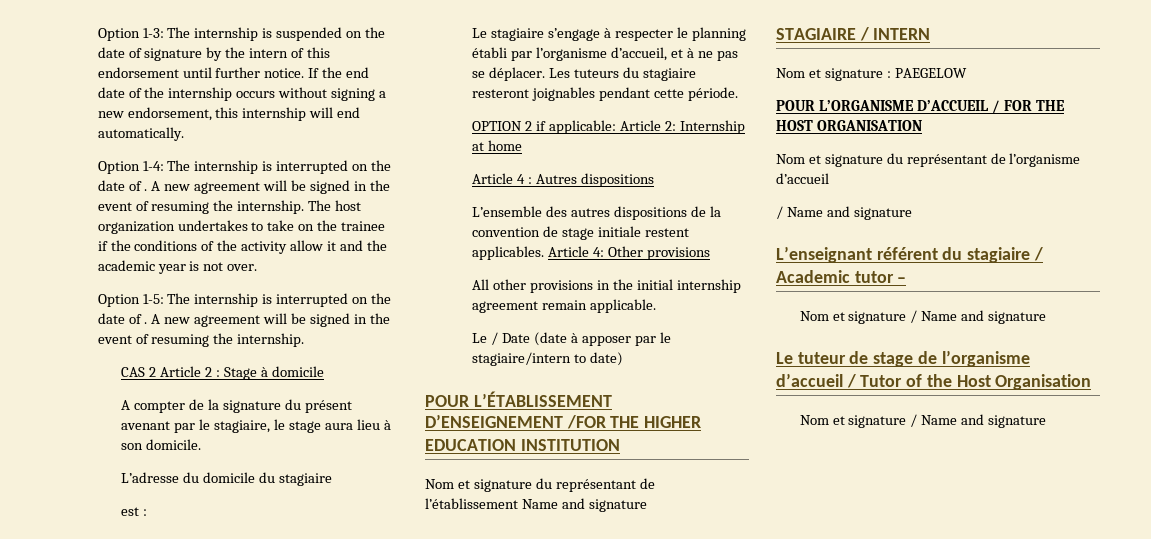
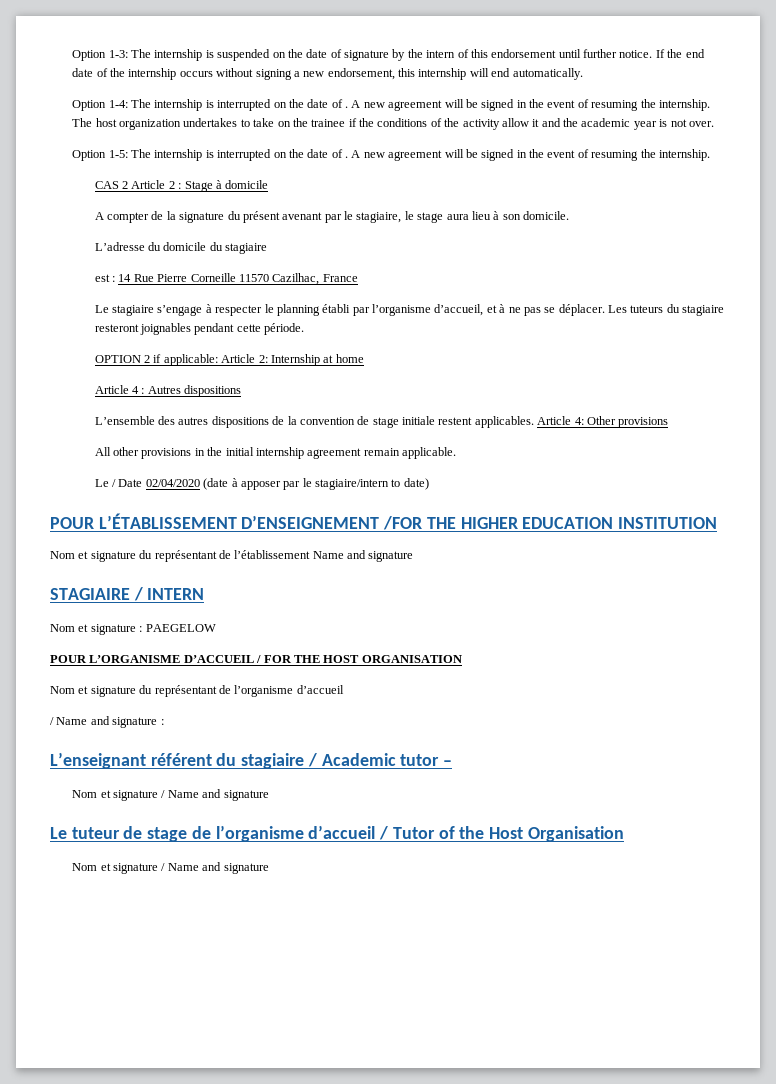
(148, 512) none -> [118,273,358,285] 14 Rue Pierre Corneille 11570 Cazilhac, France
(531, 338) none -> [145,479,200,487] 02/04/2020
(912, 213) none -> [160,719,164,725] :

